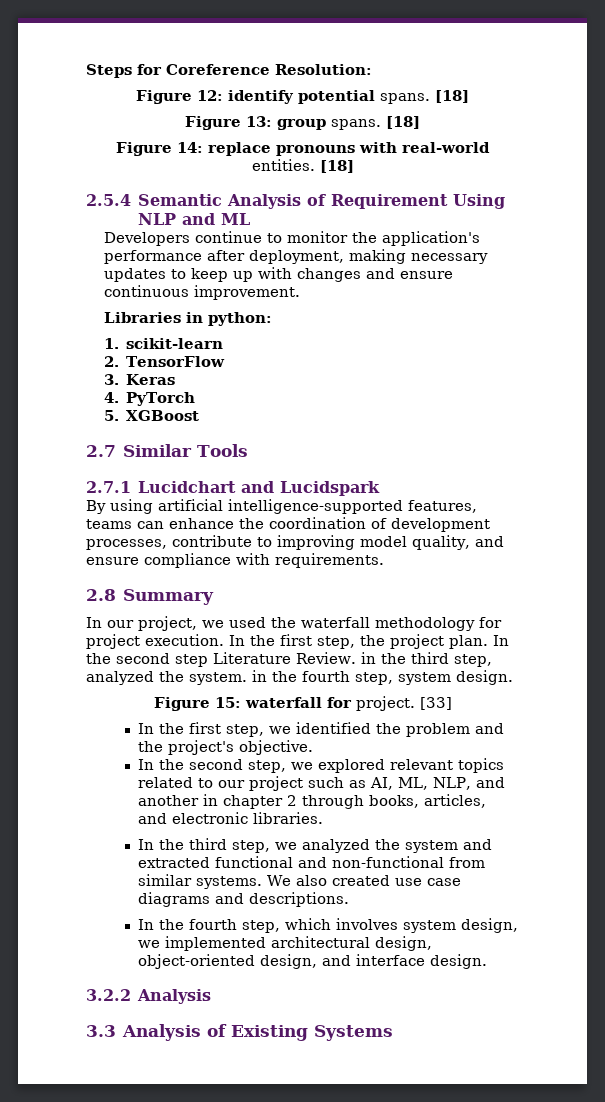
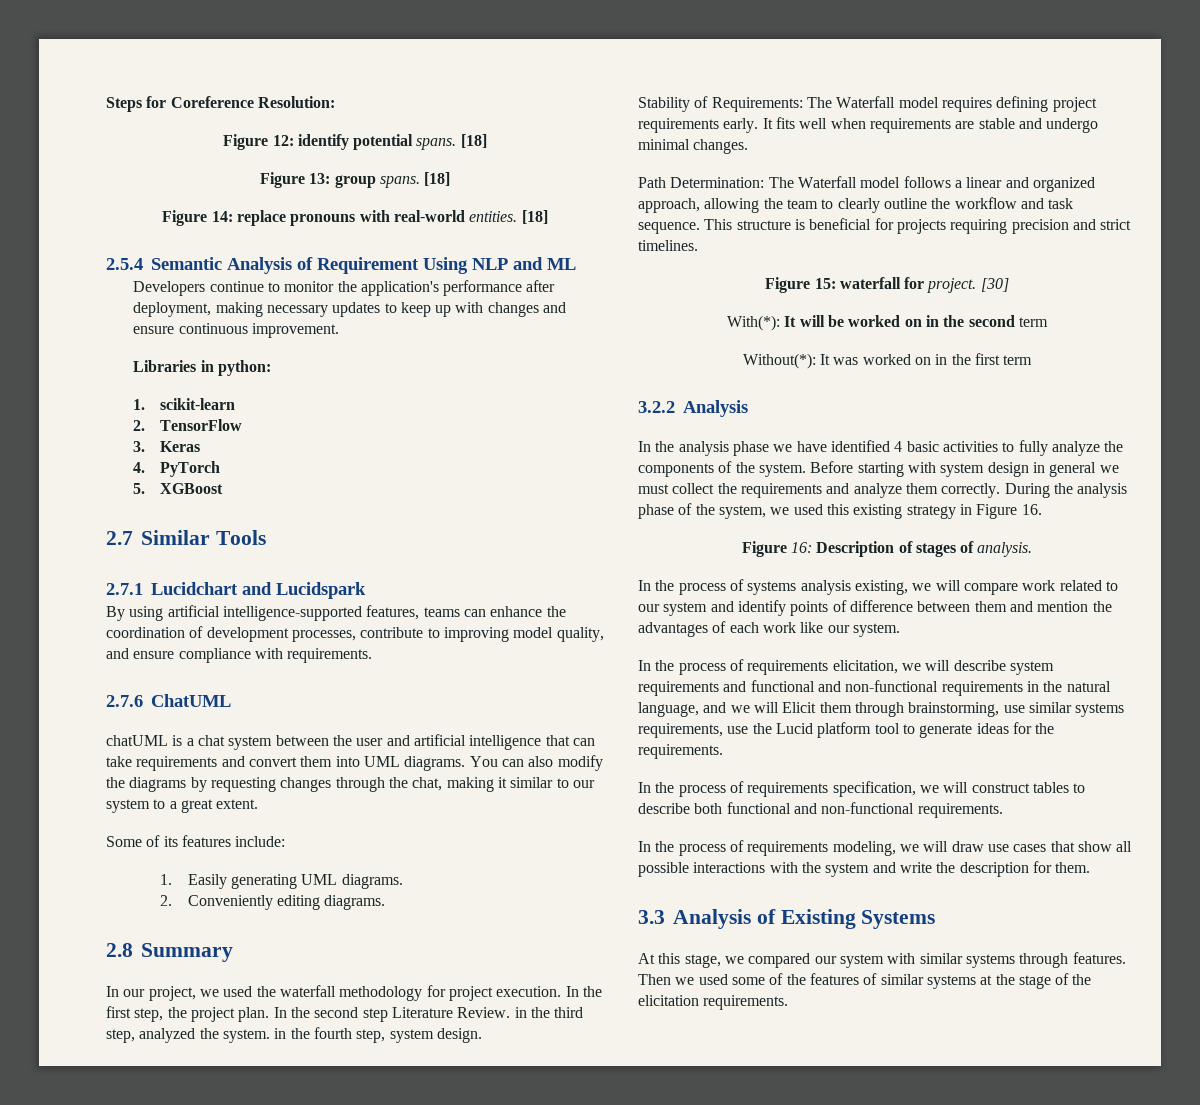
(384, 560) none -> [106,694,231,707] [106,734,595,750] [106,755,603,771] [106,777,595,792] [106,799,259,813] [106,835,286,847] [160,874,403,889] [160,895,386,910] // 2.7.6 ChatUML // chatUML is a chat system between the user and artificial intelligence that can take requirements and convert them into UML diagrams. You can also modify the diagrams by requesting changes through the chat, making it similar to our system to a great extent. // Some of its features include: // 1. Easily generating UML diagrams. // 2. Conveniently editing diagrams.
(513, 677) none -> [638,96,1097,112] [638,117,1099,133] [638,139,749,154] [638,176,1095,192] [638,197,1074,213] [638,218,1132,234] [638,240,698,251] // Stability of Requirements: The Waterfall model requires defining project requirements early. It fits well when requirements are stable and undergo minimal changes. // Path Determination: The Waterfall model follows a linear and organized approach, allowing the team to clearly outline the workflow and task sequence. This structure is beneficial for projects requiring precision and strict timelines.
[419,697,452,710] [137,722,504,737] [137,740,313,755] [137,758,504,773] [137,776,505,791] [137,794,486,809] [137,812,323,824] [137,838,492,853] [137,856,485,868] [137,874,461,889] [137,892,349,907] [137,918,518,933] [137,936,432,951] [137,954,487,969] [86,989,212,1004] [33] // In the first step, we identified the problem and the project's objective. // In the second step, we explored relevant topics related to our project such as AI, ML, NLP, and another in chapter 2 through books, articles, and electronic libraries. // In the third step, we analyzed the system and extracted functional and non-functional from similar systems. We also created use case diagrams and descriptions. // In the fourth step, which involves system design, we implemented architectural design, object-oriented design, and interface design. // 3.2.2 Analysis -> [980,278,1009,292] [727,315,1048,331] [742,353,1033,369] [638,400,748,417] [638,440,1124,456] [638,461,1119,477] [638,483,1128,498] [638,503,1042,519] [741,541,1033,557] [638,579,1118,595] [638,600,1112,616] [638,621,900,637] [638,659,1054,675] [638,680,1111,696] [638,702,1125,717] [638,722,1055,738] [638,744,723,759] [638,781,1086,797] [638,802,1003,818] [638,840,1133,856] [638,861,1091,877] [30] // With(*): It will be worked on in the second term // Without(*): It was worked on in the first term // 3.2.2 Analysis // In the analysis phase we have identified 4 basic activities to fully analyze the components of the system. Before starting with system design in general we must collect the requirements and analyze them correctly. During the analysis phase of the system, we used this existing strategy in Figure 16. // Figure 16: Description of stages of analysis. // In the process of systems analysis existing, we will compare work related to our system and identify points of difference between them and mention the advantages of each work like our system. // In the process of requirements elicitation, we will describe system requirements and functional and non-functional requirements in the natural language, and we will Elicit them through brainstorming, use similar systems requirements, use the Lucid platform tool to generate ideas for the requirements. // In the process of requirements specification, we will construct tables to describe both functional and non-functional requirements. // In the process of requirements modeling, we will draw use cases that show all possible interactions with the system and write the description for them.
(394, 1033) none -> [638,952,1126,968] [638,973,1092,989] [638,995,789,1010] // At this stage, we compared our system with similar systems through features. Then we used some of the features of similar systems at the stage of the elicitation requirements.

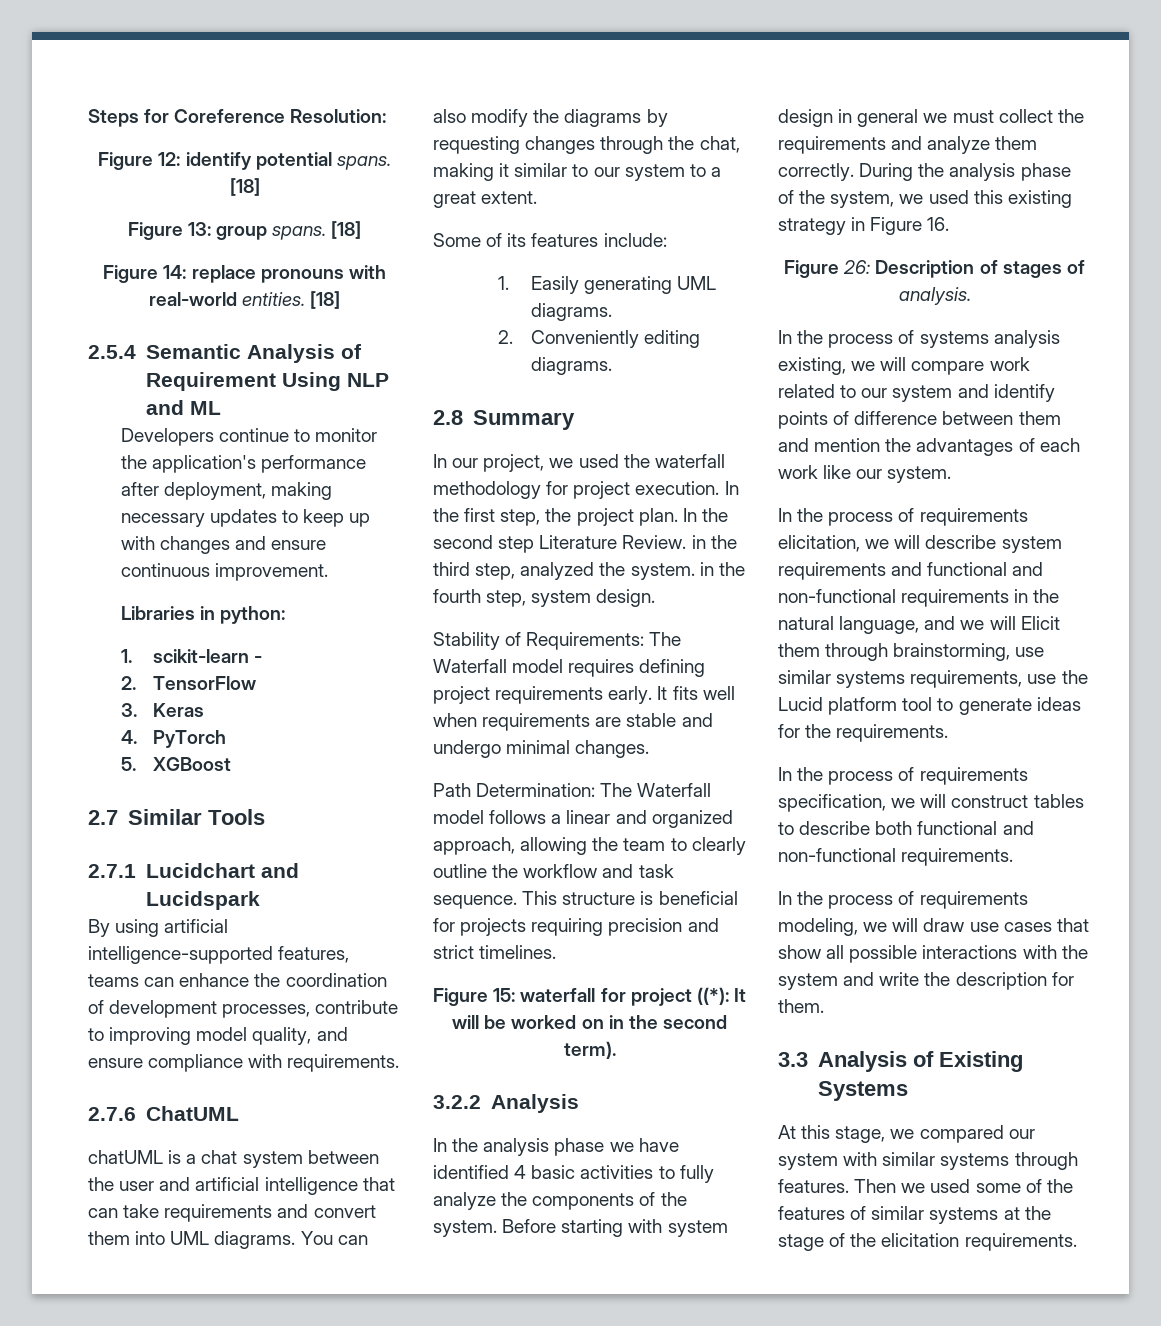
(236, 404) none -> [254,656,263,663] -
[927,278,1009,293] [727,315,781,331] project. [30] // With(*): -> [630,987,729,1006] project ((*):
[1018,317,1048,327] [742,353,1033,369] term // Without(*): It was worked on in the first term -> [563,1041,616,1059] term).
[790,542,812,553] 16: -> [843,260,871,274] 26:

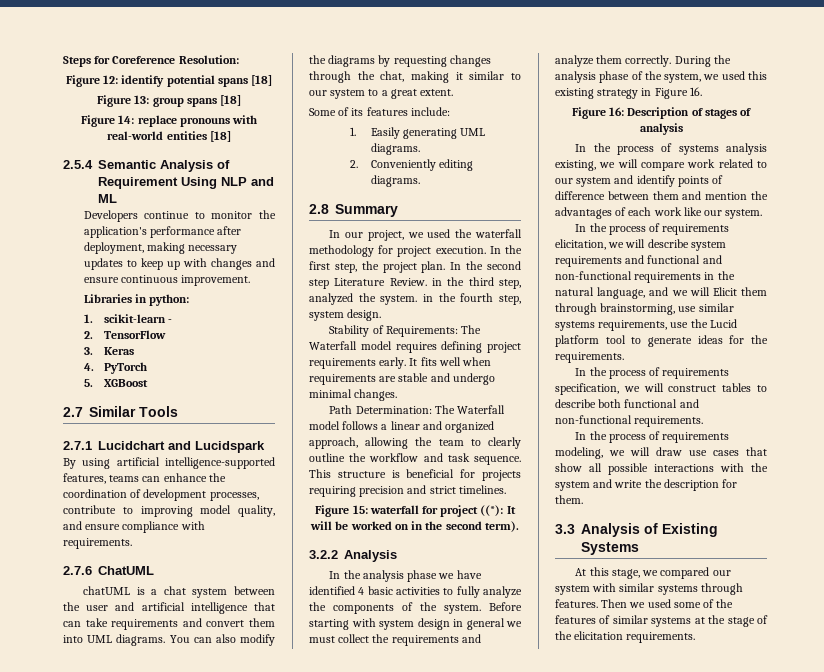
[336,156,391,170] spans. -> [217,78,248,87] spans
[272,226,327,240] spans. -> [186,98,217,107] spans
[242,292,305,306] entities. -> [166,131,207,140] entities
[843,260,871,274] 26: -> [609,107,625,116] 16:
[898,287,971,305] analysis. -> [639,123,683,135] analysis

